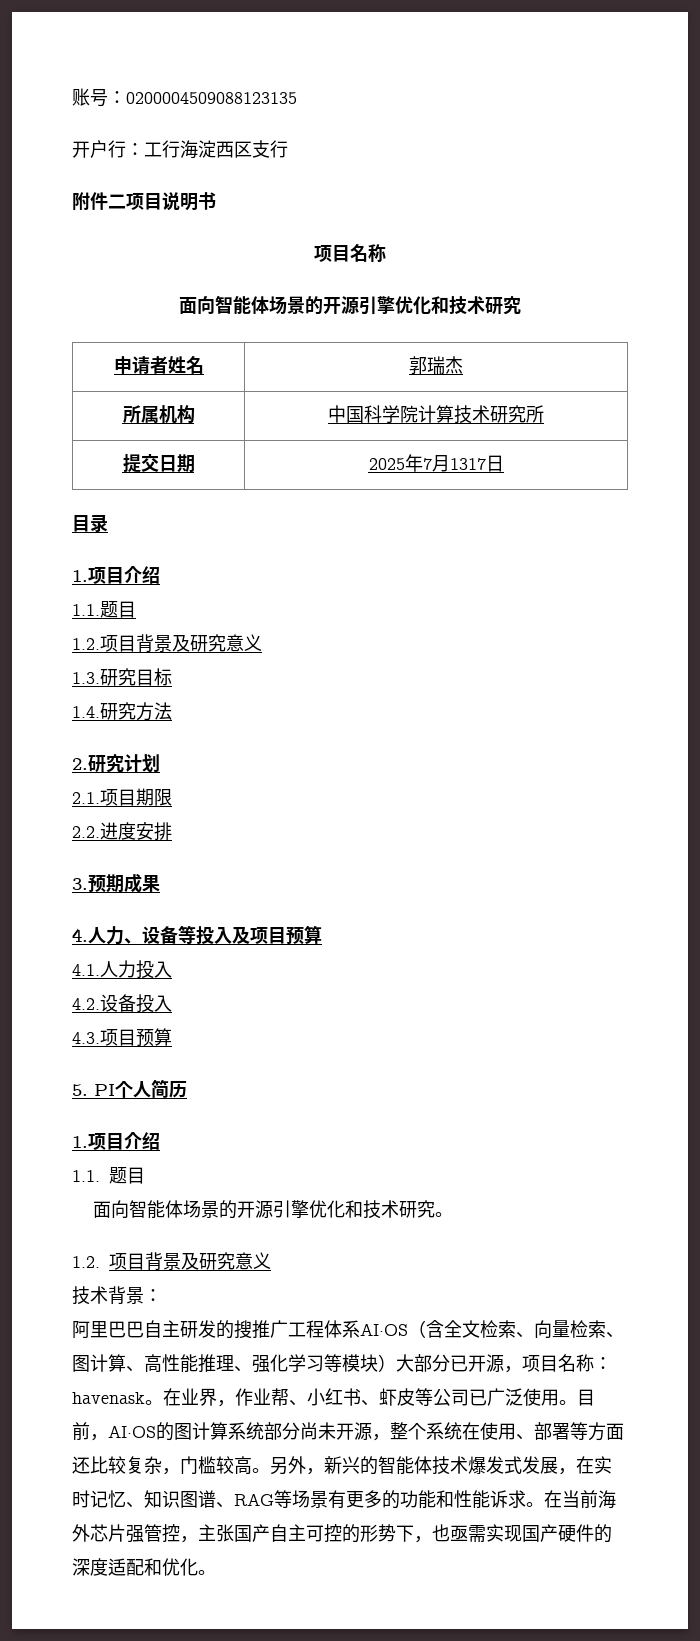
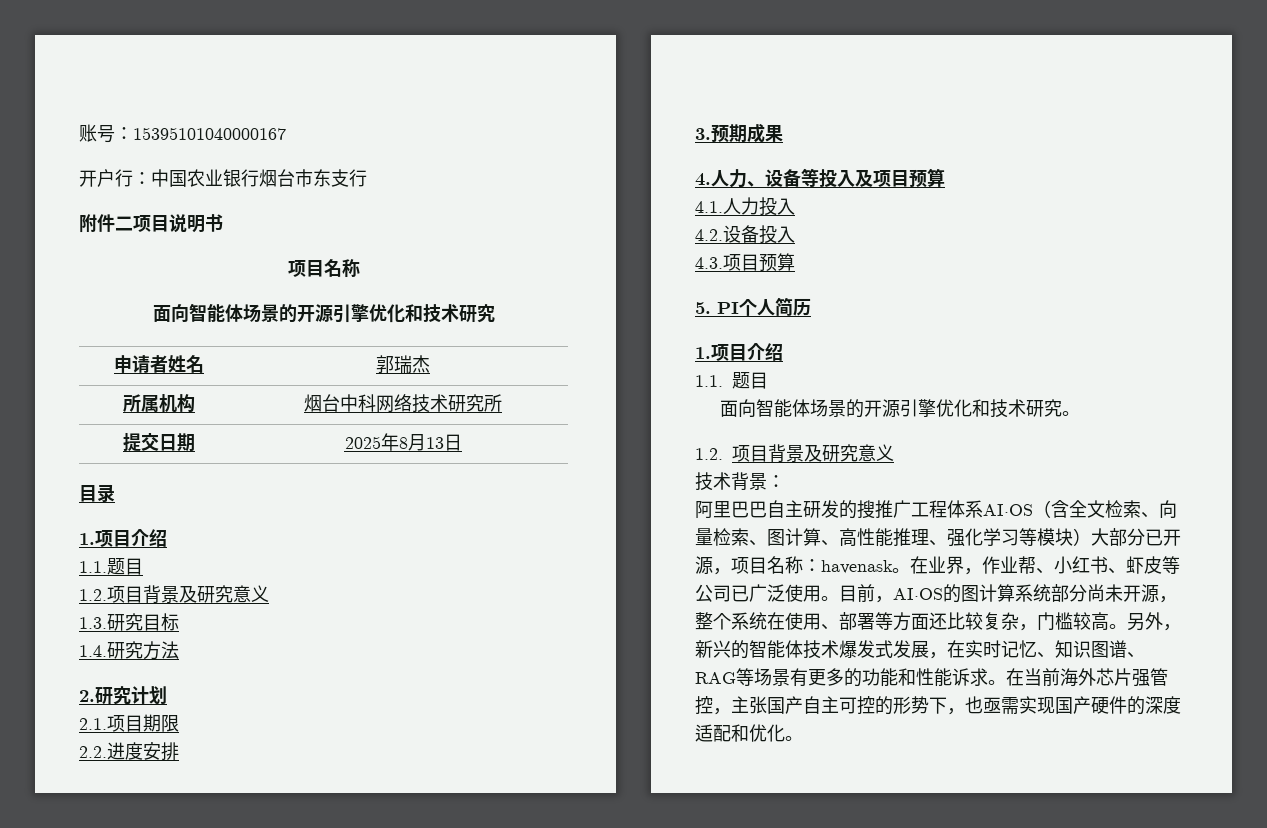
[126,92,297,104] 0200004509088123135 -> [133,127,286,140] 15395101040000167
[144,140,252,159] 工行海淀西区 -> [151,169,331,187] 中国农业银行烟台市东
[328,405,454,423] 中国科学院计算 -> [304,394,412,413] 烟台中科网络
[422,455,486,472] 7月1317 -> [398,434,444,451] 8月13

